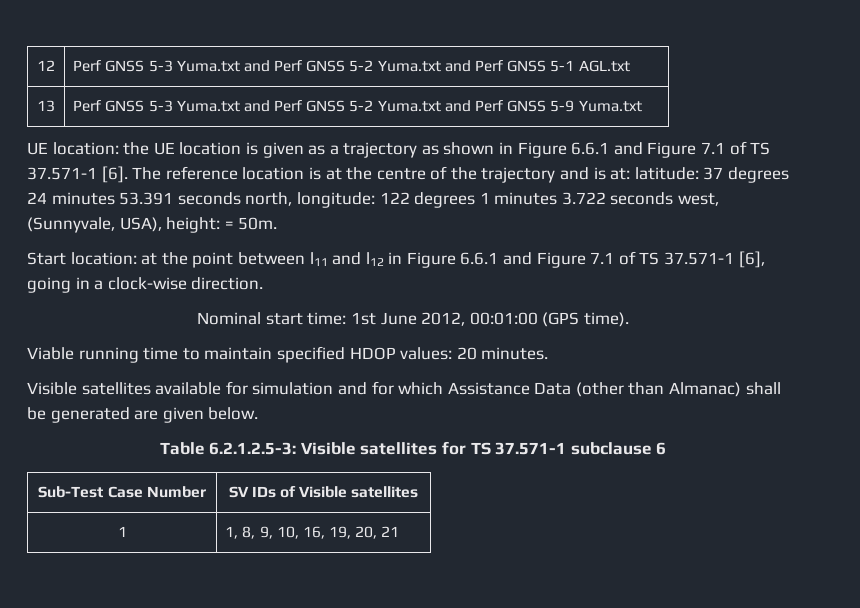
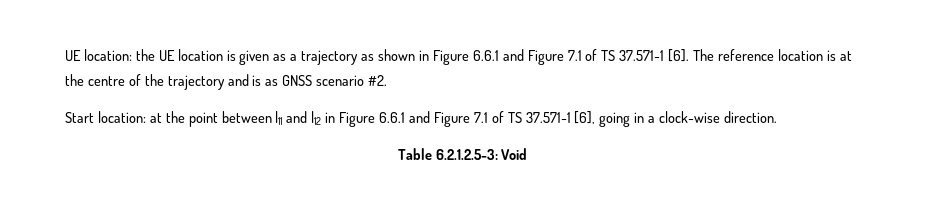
[37,60,55,71] [73,60,630,72] [37,100,55,112] [73,100,642,112] 12 | Perf GNSS 5-3 Yuma.txt and Perf GNSS 5-2 Yuma.txt and Perf GNSS 5-1 AGL.txt // 13 | Perf GNSS 5-3 Yuma.txt and Perf GNSS 5-2 Yuma.txt and Perf GNSS 5-9 Yuma.txt // -> (65, 55) none
[610,167,790,183] [27,192,720,208] [27,217,278,233] at: latitude: 37 degrees 24 minutes 53.391 seconds north, longitude: 122 degrees 1 minutes 3.722 seconds west, (Sunnyvale, USA), height: = 50m. -> [265,75,388,86] as GNSS scenario #2.
[197,312,629,327] [27,346,549,363] [27,381,781,397] [27,407,259,423] [159,441,667,455] [38,486,206,498] [228,486,419,498] [117,526,127,537] [225,526,400,539] Nominal start time: 1st June 2012, 00:01:00 (GPS time). // Viable running time to maintain specified HDOP values: 20 minutes. // Visible satellites available for simulation and for which Assistance Data (other than Almanac) shall be generated are given below. // Table 6.2.1.2.5-3: Visible satellites for TS 37.571-1 subclause 6 // Sub-Test Case Number | SV IDs of Visible satellites // 1 | 1, 8, 9, 10, 16, 19, 20, 21 -> [397,148,528,160] Table 6.2.1.2.5-3: Void

